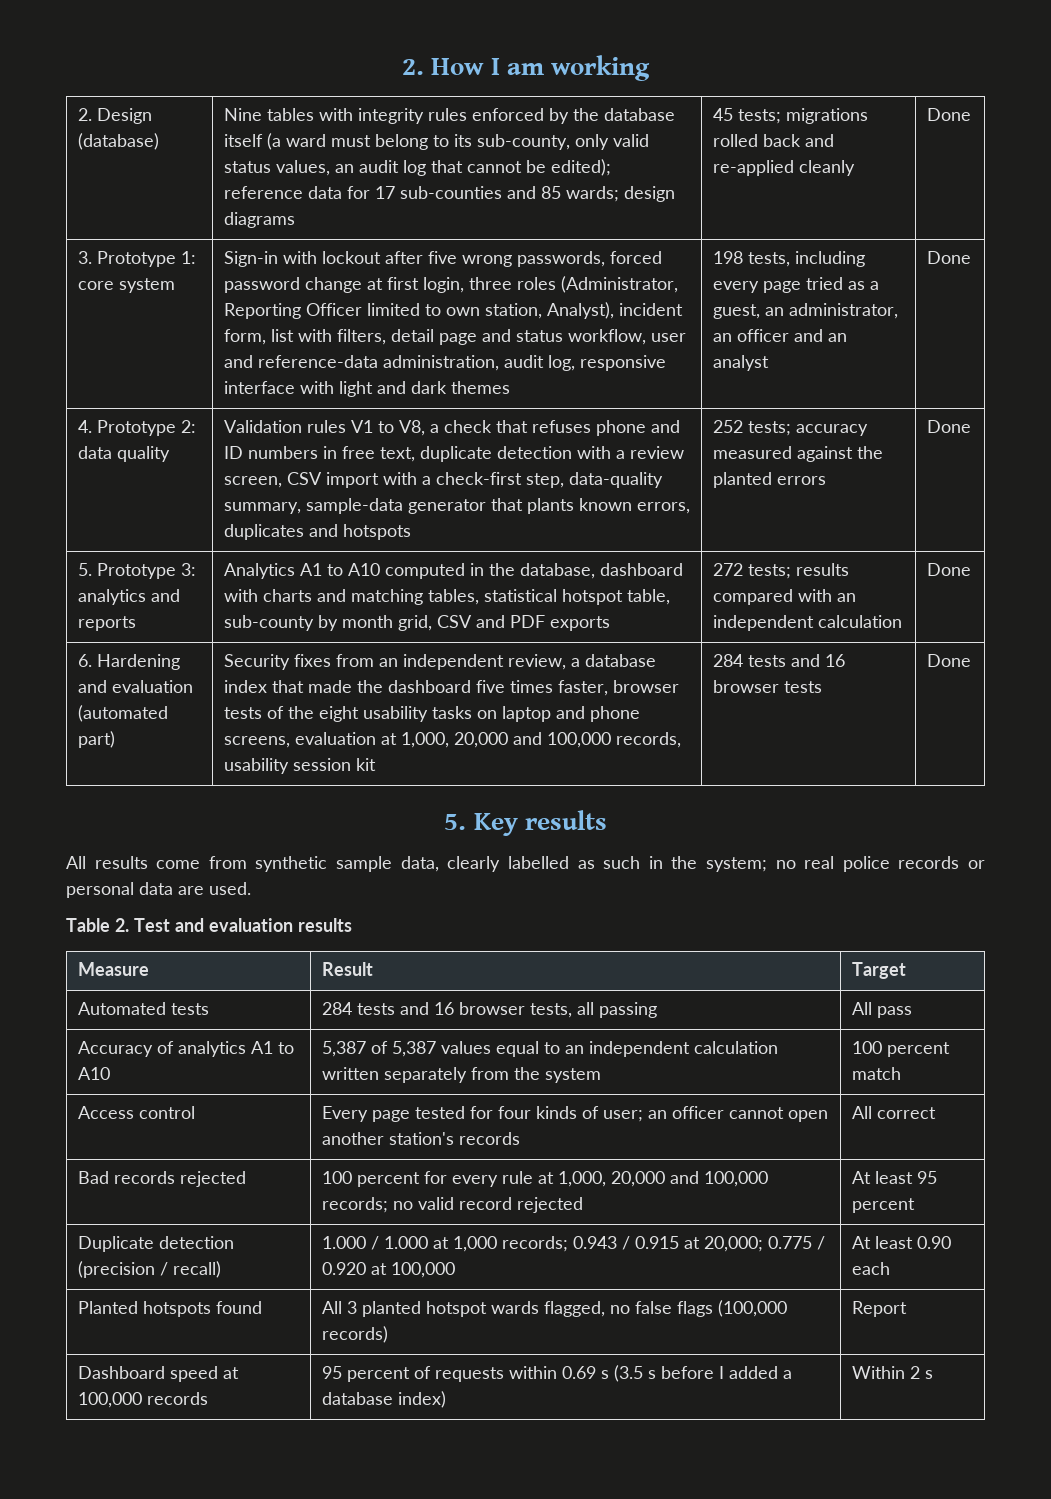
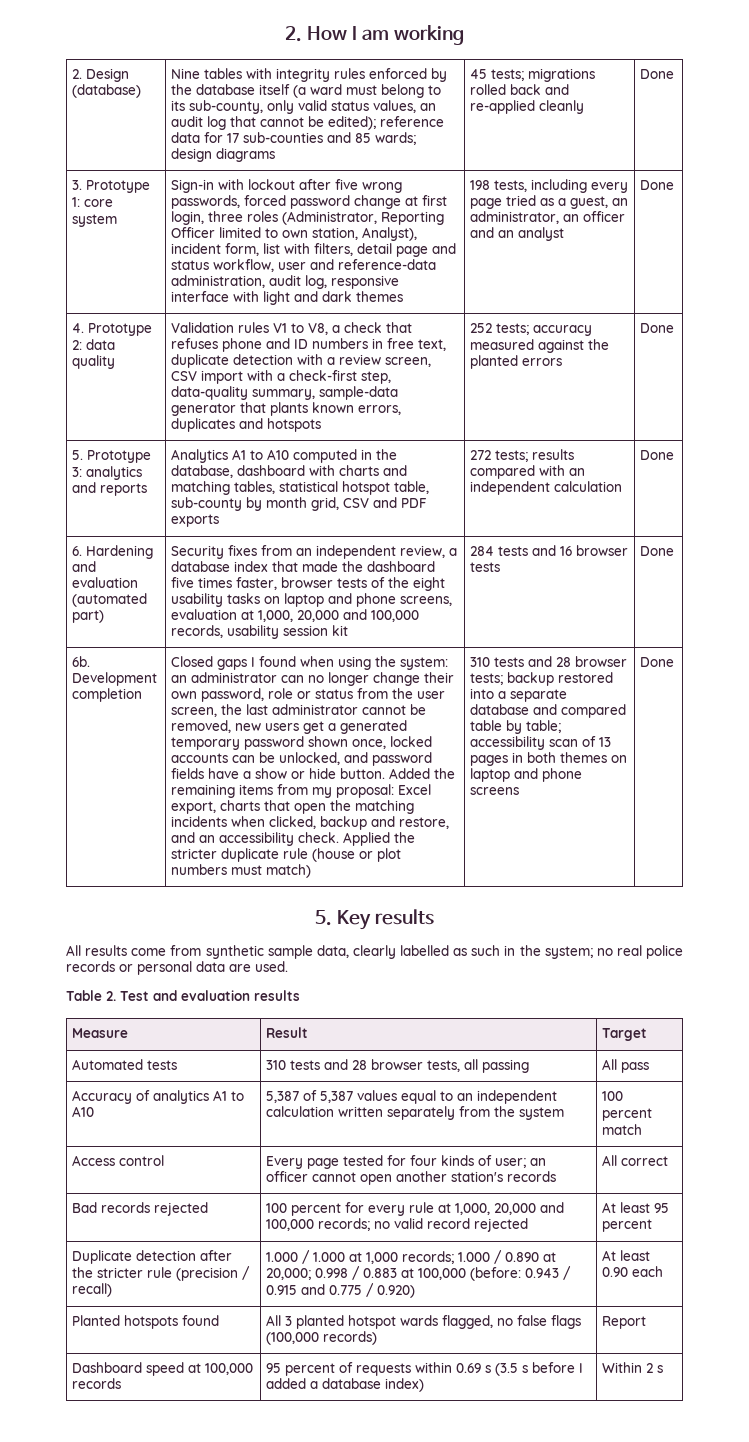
(971, 660) none -> [72,656,91,667] [72,672,158,686] [72,688,143,702] [171,656,449,670] [171,672,455,686] [171,688,446,702] [171,704,427,717] [171,720,408,734] [171,736,433,750] [171,752,433,766] [171,768,456,779] [171,784,432,798] [171,800,415,814] [171,816,450,830] [171,832,416,846] [171,848,402,862] [171,864,312,878] [470,656,628,667] [470,672,614,686] [470,688,568,702] [470,704,627,718] [470,720,562,734] [470,736,612,750] [470,752,628,766] [470,768,583,782] [470,787,520,795] [640,657,675,667] // 6b. Development completion | Closed gaps I found when using the system: an administrator can no longer change their own password, role or status from the user screen, the last administrator cannot be removed, new users get a generated temporary password shown once, locked accounts can be unlocked, and password fields have a show or hide button. Added the remaining items from my proposal: Excel export, charts that open the matching incidents when clicked, backup and restore, and an accessibility check. Applied the stricter duplicate rule (house or plot numbers must match) | 310 tests and 28 browser tests; backup restored into a separate database and compared table by table; accessibility scan of 13 pages in both themes on laptop and phone screens | Done
[321,1002,454,1015] 284 tests and 16 -> [266,1059,368,1070] 310 tests and 28
(234, 1242) none -> [200,1250,233,1261] [72,1267,173,1278] after the stricter rule
[572,1236,825,1252] [321,1262,455,1278] 0.943 / 0.915 at 20,000; 0.775 / 0.920 at 100,000 -> [458,1250,557,1264] [266,1266,572,1281] [266,1283,416,1298] 1.000 / 0.890 at 20,000; 0.998 / 0.883 at 100,000 (before: 0.943 / 0.915 and 0.775 / 0.920)

